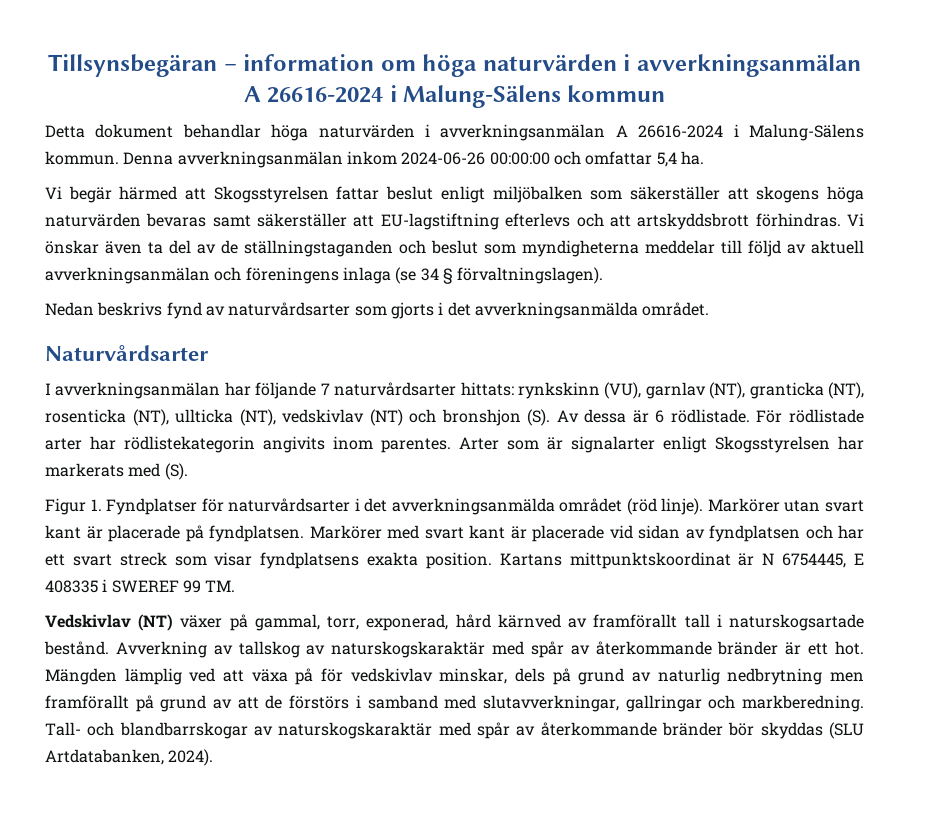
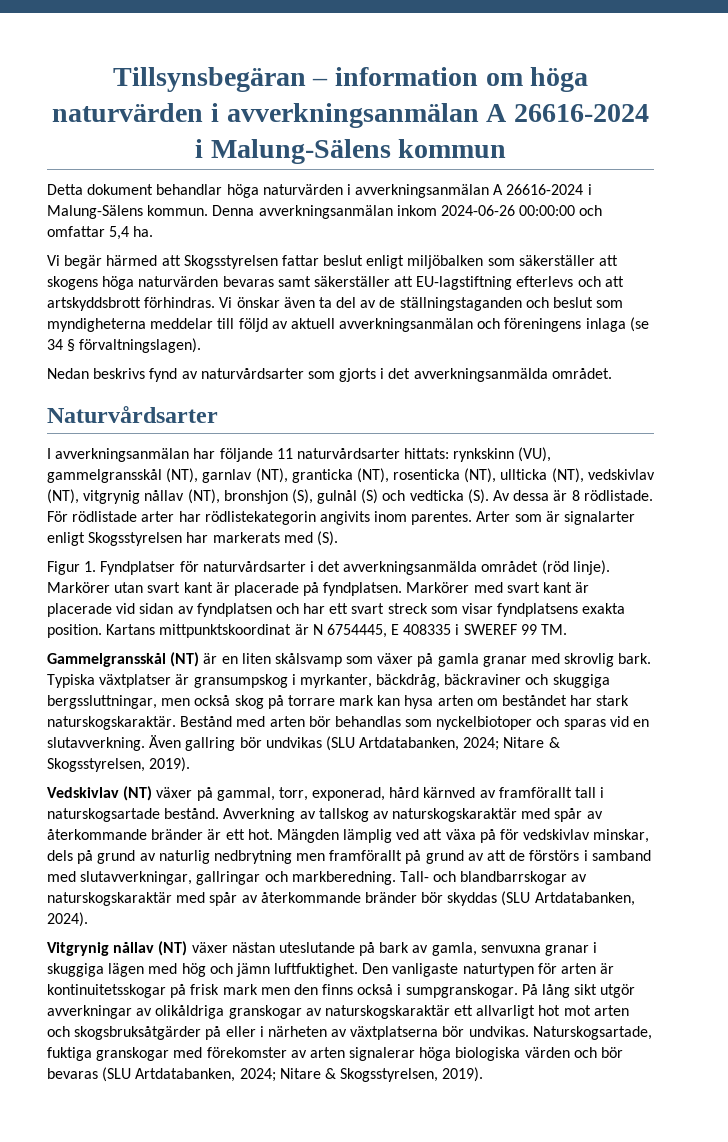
[320,383,330,395] 7 -> [276,448,293,459] 11
(642, 390) none -> [47,468,199,483] gammelgransskål (NT),
[369,409,521,426] (NT) och bronshjon -> [47,489,464,504] (NT), vitgrynig nållav (NT), bronshjon (S), gulnål (S) och vedticka
[655,410,665,423] 6 -> [571,490,580,501] 8
(236, 586) none -> [47,652,652,667] [47,674,610,688] [47,695,630,709] [47,716,650,730] [47,735,560,751] [47,757,191,772] // Gammelgransskål (NT) är en liten skålsvamp som växer på gamla granar med skrovlig bark. Typiska växtplatser är gransumpskog i myrkanter, bäckdråg, bäckraviner och skuggiga bergssluttningar, men också skog på torrare mark kan hysa arten om beståndet har stark naturskogskaraktär. Bestånd med arten bör behandlas som nyckelbiotoper och sparas vid en slutavverkning. Även gallring bör undvikas (SLU Artdatabanken, 2024; Nitare & Skogsstyrelsen, 2019).
(214, 757) none -> [47,941,598,956] [47,963,615,977] [47,984,636,998] [47,1005,629,1019] [47,1026,652,1040] [47,1047,624,1061] [47,1067,484,1082] // Vitgrynig nållav (NT) växer nästan uteslutande på bark av gamla, senvuxna granar i skuggiga lägen med hög och jämn luftfuktighet. Den vanligaste naturtypen för arten är kontinuitetsskogar på frisk mark men den finns också i sumpgranskogar. På lång sikt utgör avverkningar av olikåldriga granskogar av naturskogskaraktär ett allvarligt hot mot arten och skogsbruksåtgärder på eller i närheten av växtplatserna bör undvikas. Naturskogsartade, fuktiga granskogar med förekomster av arten signalerar höga biologiska värden och bör bevaras (SLU Artdatabanken, 2024; Nitare & Skogsstyrelsen, 2019).

